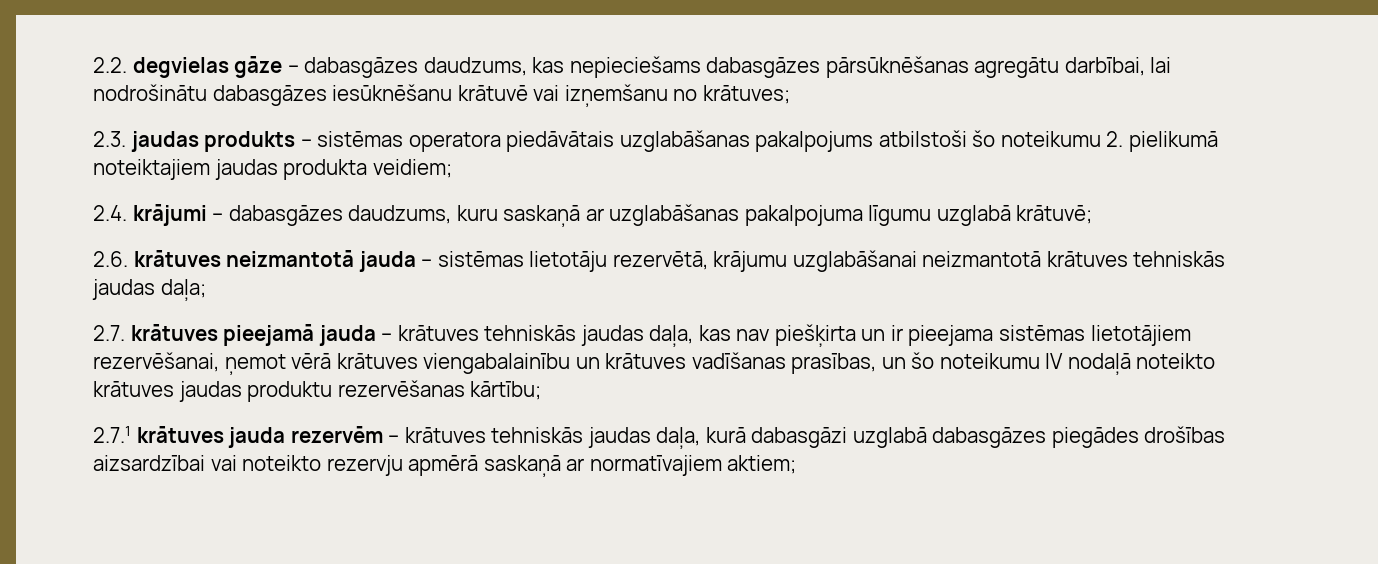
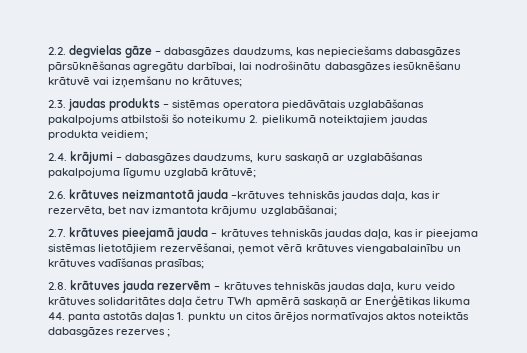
[421,250,1226,272] [92,279,206,301] – sistēmas lietotāju rezervētā, krājumu uzglabāšanai neizmantotā krātuves tehniskās jaudas daļa; -> [231,191,440,202] [48,205,337,216] –krātuves tehniskās jaudas daļa, kas ir rezervēta, bet nav izmantota krājumu uzglabāšanai;
[736,324,886,347] nav piešķirta un -> (413, 233) none
[791,352,1216,375] [93,380,542,402] [93,426,131,443] prasības, un šo noteikumu IV nodaļā noteikto krātuves jaudas produktu rezervēšanas kārtību; // 2.7.1 -> [155,259,205,269] [48,282,67,290] prasības; // 2.8.
[705,426,1226,448] [93,455,797,477] kurā dabasgāzi uzglabā dabasgāzes piegādes drošības aizsardzībai vai noteikto rezervju apmērā saskaņā ar normatīvajiem aktiem; -> [396,282,456,291] [48,295,470,308] [48,312,470,323] [48,327,171,337] kuru veido krātuves solidaritātes daļa četru TWh apmērā saskaņā ar Enerģētikas likuma 44. panta astotās daļas 1. punktu un citos ārējos normatīvajos aktos noteiktās dabasgāzes rezerves ;

